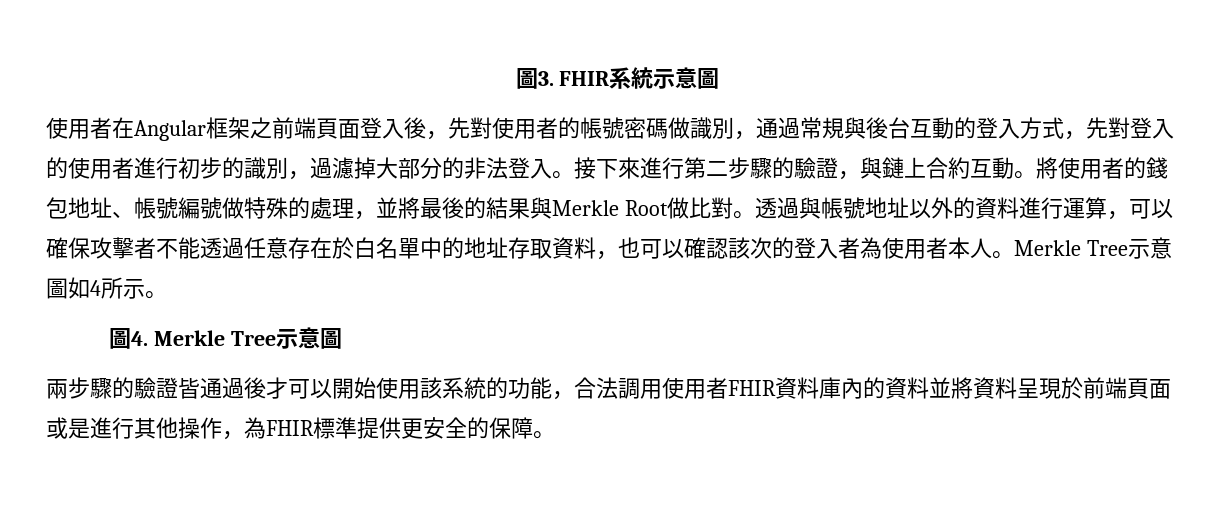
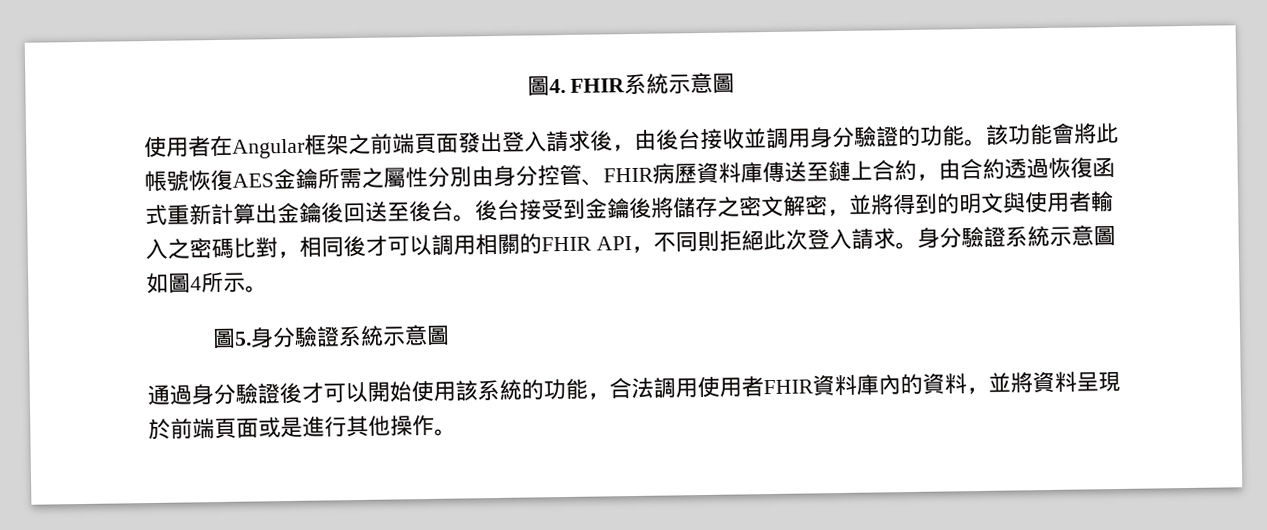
[515,68,554,89] 圖3. -> [526,75,566,96] 圖4.
[360,117,1174,140] [46,157,1168,180] [46,197,1173,220] [46,237,1128,260] 登入後，先對使用者的帳號密碼做識別，通過常規與後台互動的登入方式，先對登入的使用者進行初步的識別，過濾掉大部分的非法登入。接下來進行第二步驟的驗證，與鏈上合約互動。將使用者的錢包地址、帳號編號做特殊的處理，並將最後的結果與Merkle Root做比對。透過與帳號地址以外的資料進行運算，可以確保攻擊者不能透過任意存在於白名單中的地址存取資料，也可以確認該次的登入者為使用者本人。Merkle Tree -> [458,122,1119,154] [144,157,1115,193] [145,191,1114,226] [145,225,1050,260] 發出登入請求後，由後台接收並調用身分驗證的功能。該功能會將此帳號恢復AES金鑰所需之屬性分別由身分控管、FHIR病歷資料庫傳送至鏈上合約，由合約透過恢復函式重新計算出金鑰後回送至後台。後台接受到金鑰後將儲存之密文解密，並將得到的明文與使用者輸入之密碼比對，相同後才可以調用相關的FHIR API，不同則拒絕此次登入請求。身分驗證系統
(90, 288) none -> [168,272,191,293] 圖
[131,327,343,349] [46,377,244,399] 4. Merkle Tree示意圖 // 兩步驟的驗證皆通過 -> [233,323,450,348] [147,383,280,406] 5.身分驗證系統示意圖 // 通過身分驗證
(929, 388) none -> [966,386,989,395] ，
[222,417,533,440] ，為FHIR標準提供更安全的保障 -> (435, 425) none

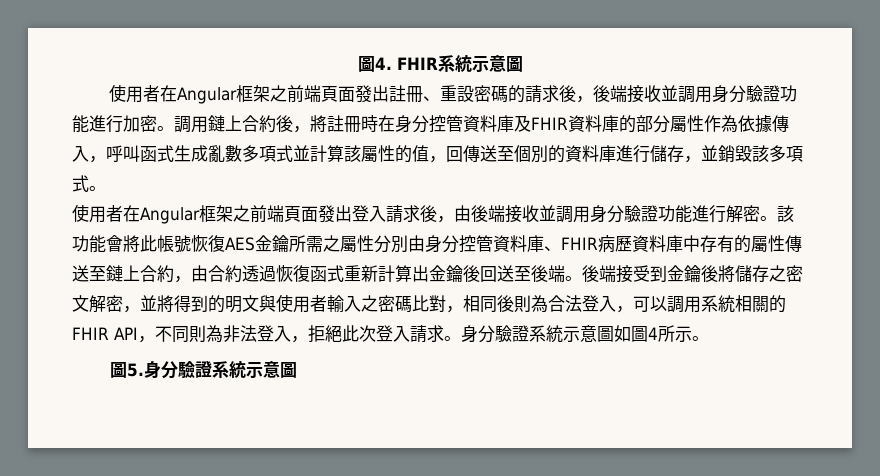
[502,125,965,152] 登入請求後，由後台接收並調用身分驗證的功能 -> [388,85,797,103] [72,115,789,133] [72,145,803,163] [72,175,106,192] [72,204,760,224] 註冊、重設密碼的請求後，後端接收並調用身分驗證功能進行加密。調用鏈上合約後，將註冊時在身分控管資料庫及FHIR資料庫的部分屬性作為依據傳入，呼叫函式生成亂數多項式並計算該屬性的值，回傳送至個別的資料庫進行儲存，並銷毀該多項式。 // 使用者在Angular框架之前端頁面發出登入請求後，由後端接收並調用身分驗證功能進行解密
(582, 175) none -> [493,235,544,252] 資料庫
(763, 172) none -> [683,235,785,253] 中存有的屬性
[431,199,520,222] 台。後台 -> [548,265,616,282] 端。後端
[365,235,388,256] 才 -> [514,295,633,313] 則為合法登入，
(476, 245) none -> [701,295,735,313] 系統
(720, 241) none -> [206,325,308,343] 為非法登入，
[147,370,1121,406] [148,414,457,440] // 通過身分驗證後才可以開始使用該系統的功能，合法調用使用者FHIR資料庫內的資料，並將資料呈現於前端頁面或是進行其他操作。 -> (298, 370) none

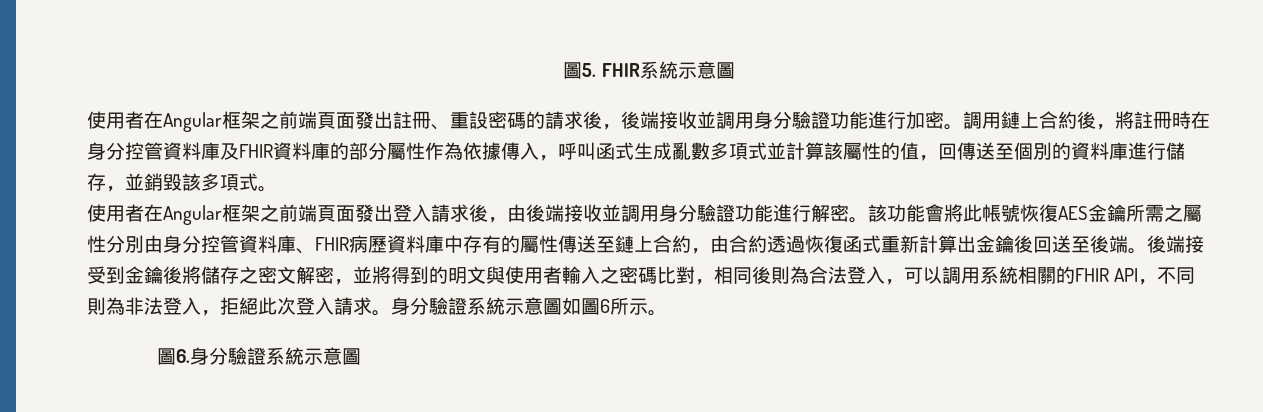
[357,56,392,72] 圖4. -> [563,62,597,79] 圖5.
[648,327,658,340] 4 -> [600,299,610,313] 6
[127,363,145,377] 5. -> [175,349,190,363] 6.

